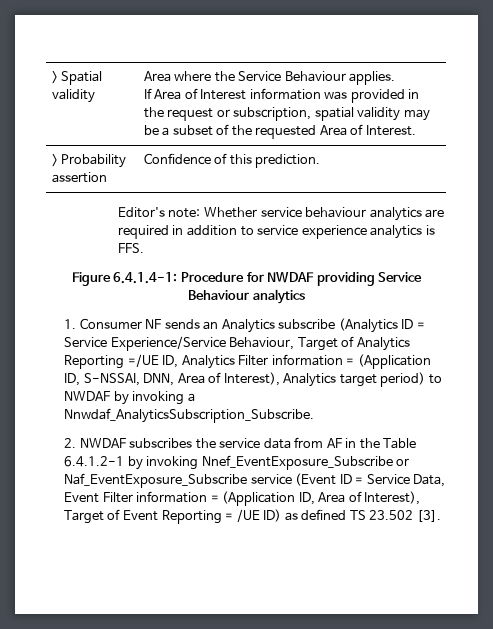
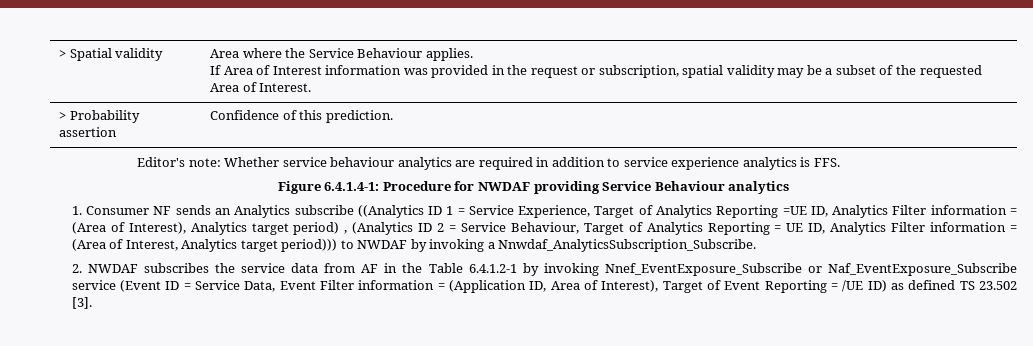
(336, 324) none -> [357,205,1018,218] [71,222,348,235] ((Analytics ID 1 = Service Experience, Target of Analytics Reporting =UE ID, Analytics Filter information = (Area of Interest), Analytics target period) ,
[416,322,425,329] [63,336,226,351] = Service Experience/Service -> [437,222,506,232] 2 = Service
[127,354,431,369] [63,372,426,387] =/UE ID, Analytics Filter information = (Application ID, S-NSSAI, DNN, Area of Interest), Analytics target period) -> [774,222,1017,235] [71,239,338,252] = UE ID, Analytics Filter information = (Area of Interest, Analytics target period)))

